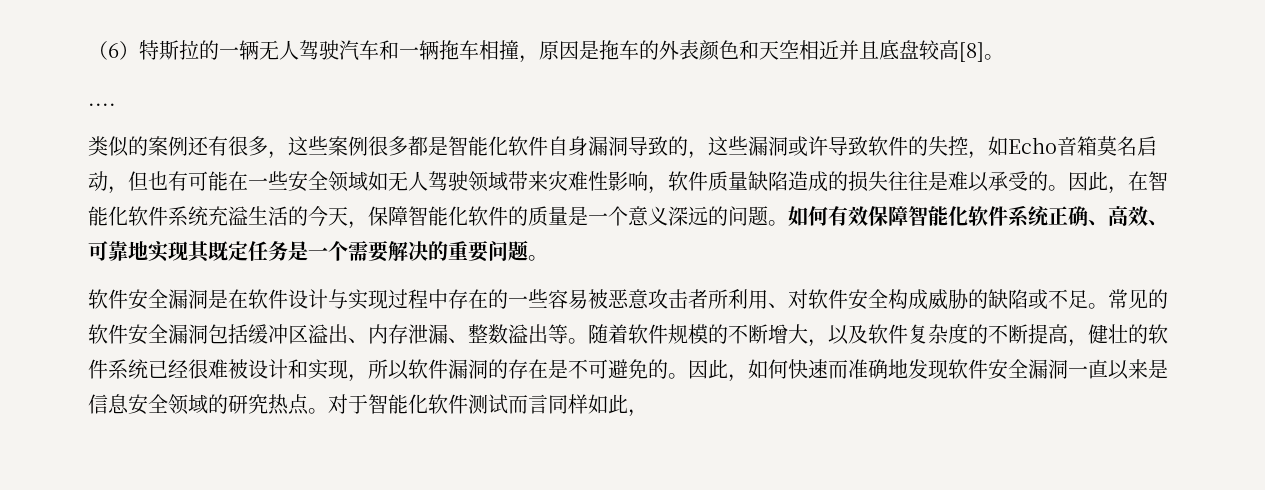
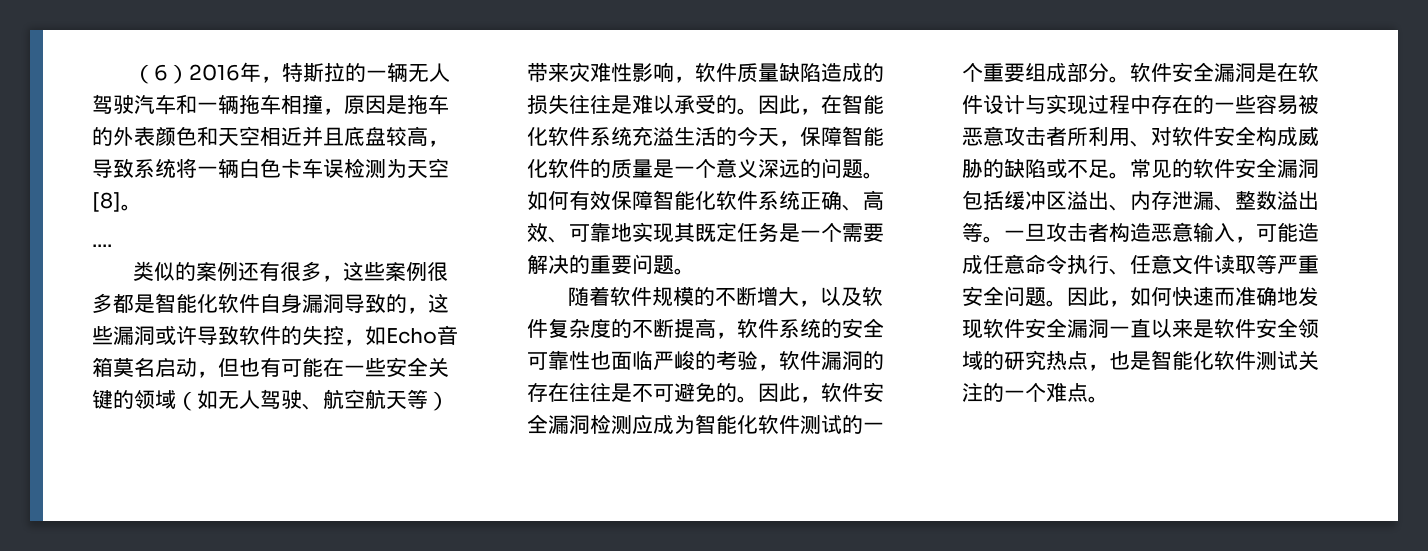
(139, 50) none -> [188,62,282,83] 2016年，
(959, 50) none -> [428,140,449,147] [92,158,449,179] ，导致系统将一辆白色卡车误检测为天空
[328,171,508,192] 领域如无人驾驶领域 -> [428,357,449,377] [92,389,449,411] 关键的领域（如无人驾驶、航空航天等）
(548, 258) none -> [567,286,883,307] [527,318,884,339] [527,350,884,371] [527,382,884,403] [527,414,884,434] [962,62,1130,83] 随着软件规模的不断增大，以及软件复杂度的不断提高，软件系统的安全可靠性也面临严峻的考验，软件漏洞的存在往往是不可避免的。因此，软件安全漏洞检测应成为智能化软件测试的一个重要组成部分。
[588,323,1168,347] [88,359,668,382] 随着软件规模的不断增大，以及软件复杂度的不断提高，健壮的软件系统已经很难被设计和实现，所以软件漏洞的存在是不可避免的 -> [1004,222,1319,243] [962,254,1319,275] [962,286,1046,307] 一旦攻击者构造恶意输入，可能造成任意命令执行、任意文件读取等严重安全问题
[88,394,129,414] 信息 -> [1214,318,1256,338] 软件
[308,394,648,417] 。对于智能化软件测试而言同样如此， -> [1088,350,1319,371] [962,382,1109,403] ，也是智能化软件测试关注的一个难点。

